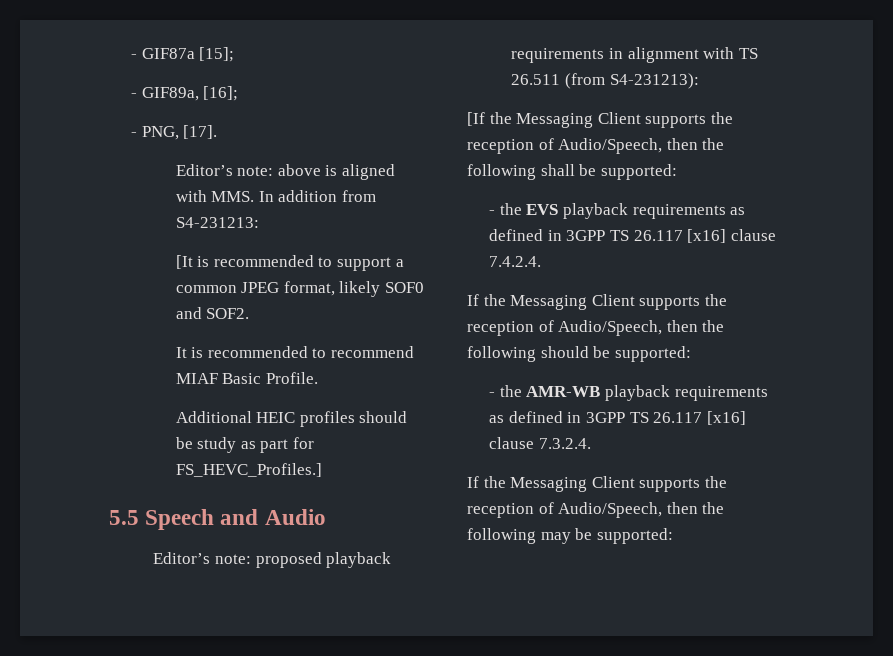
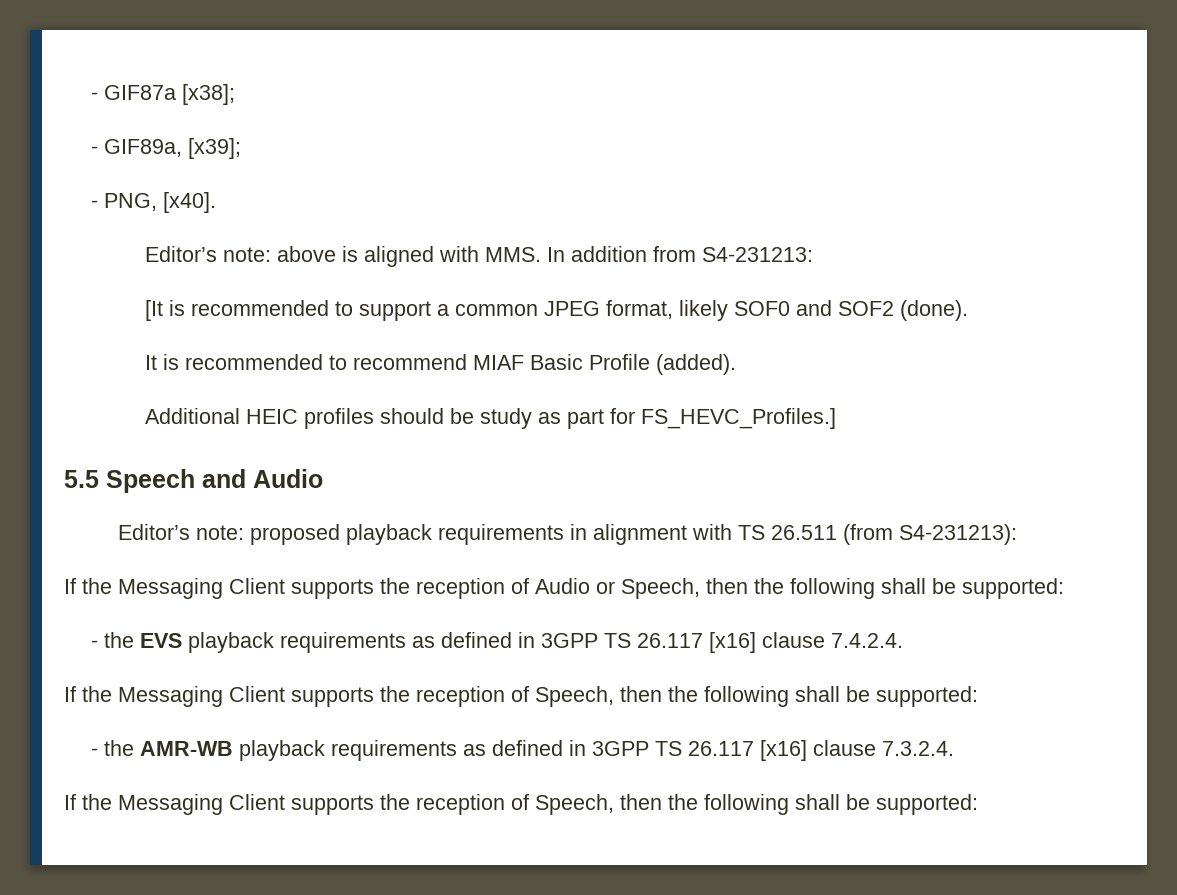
[199,47,235,62] [15]; -> [182,84,236,105] [x38];
[203,86,239,101] [16]; -> [188,138,242,159] [x39];
[183,125,218,139] [17]. -> [163,192,217,213] [x40].
[206,308,250,319] SOF2. -> [838,300,969,321] SOF2 (done).
[265,372,318,384] Profile. -> [589,354,737,375] Profile (added).
[467,112,733,128] [467,138,663,154] [If the Messaging Client supports the reception of Audio/Speech, -> [64,578,700,599] If the Messaging Client supports the reception of Audio or Speech,
[558,320,725,336] [467,346,589,362] Audio/Speech, then the following should -> [535,686,840,707] Speech, then the following shall
[558,502,725,518] [467,528,571,544] Audio/Speech, then the following may -> [535,794,840,815] Speech, then the following shall

